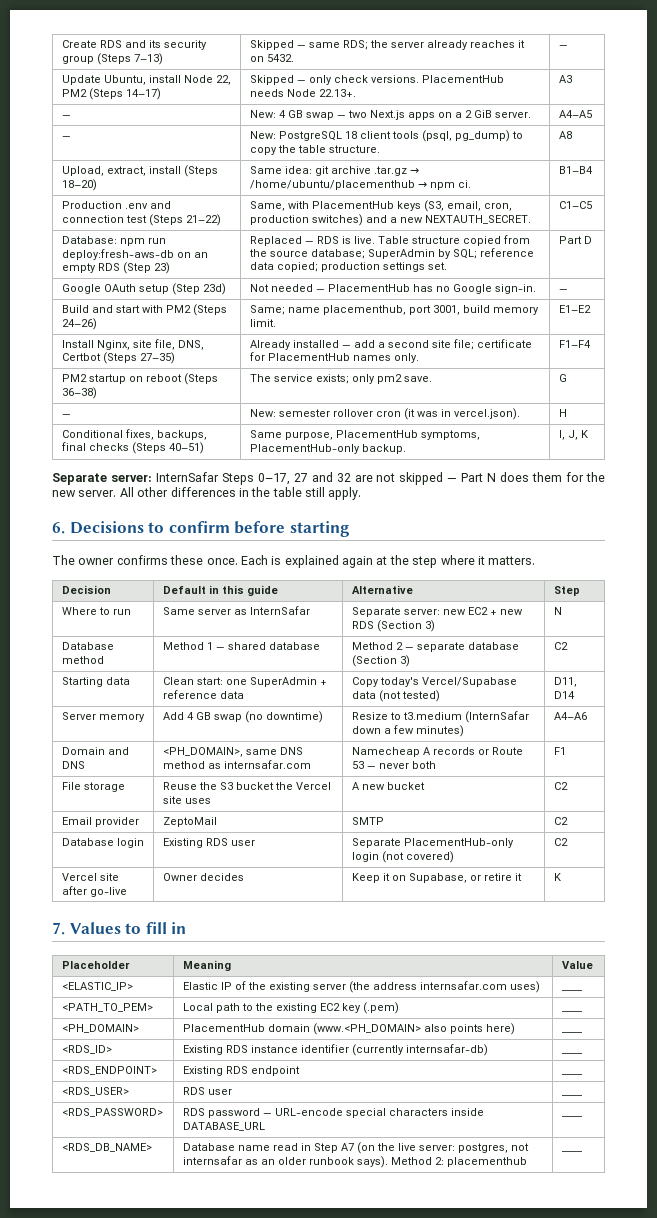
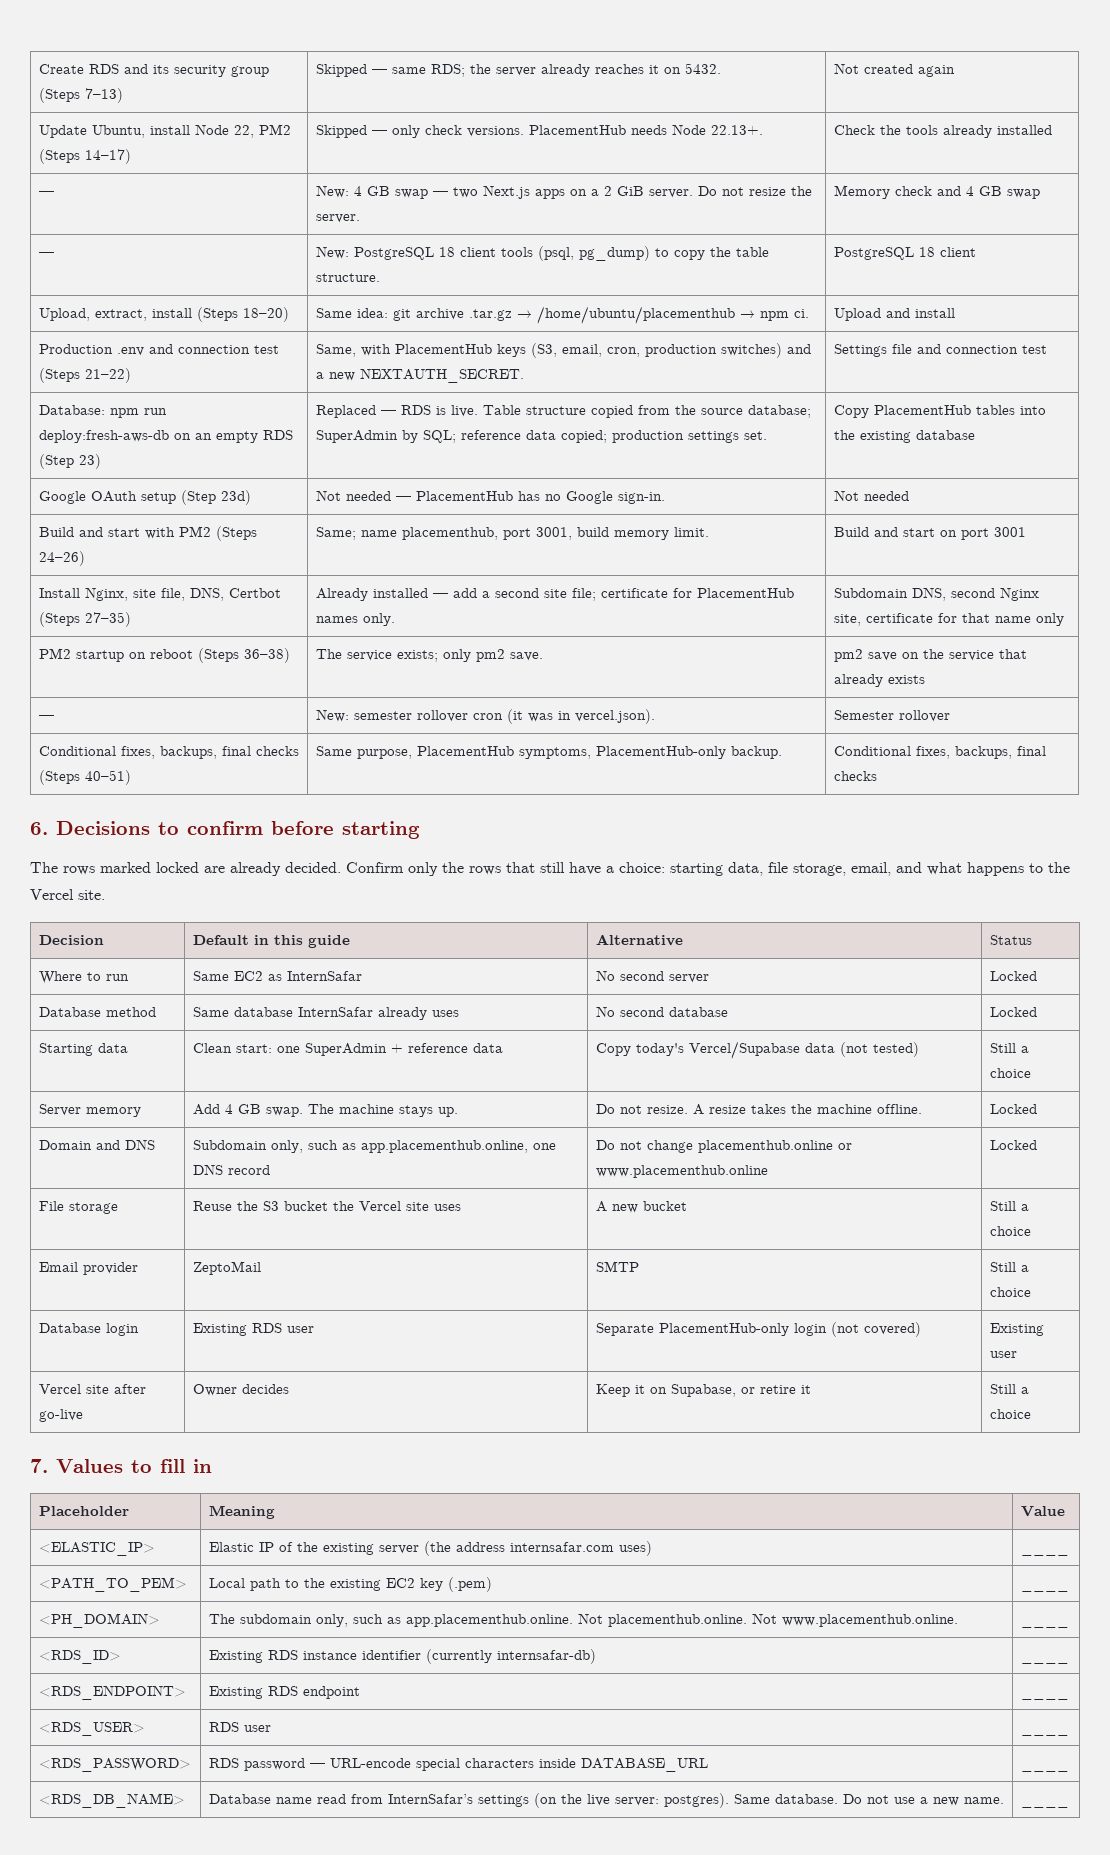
[558,45,568,48] — -> [833,63,955,77] Not created again
[558,75,572,83] A3 -> [833,125,1052,138] Check the tools already installed
[558,110,592,118] | A4–A5 -> [697,186,812,196] [315,214,360,223] [833,185,1040,199] Do not resize the server. | Memory check and 4 GB swap
[558,131,572,139] A8 -> [833,247,976,260] PostgreSQL 18 client
[558,166,593,174] B1–B4 -> [833,308,955,321] Upload and install
[558,201,592,209] C1–C5 -> [833,344,1047,357] Settings file and connection test
[558,236,592,244] Part D -> [833,405,1046,418] [833,430,975,443] Copy PlacementHub tables into the existing database
[558,289,568,292] — -> [833,490,909,501] Not needed
[558,305,591,313] E1–E2 -> [833,527,1026,540] Build and start on port 3001
[558,340,591,348] F1–F4 -> [833,587,1039,601] [833,613,1064,626] Subdomain DNS, second Nginx site, certificate for that name only
[558,374,567,382] G -> [833,649,1027,662] [833,674,925,687] pm2 save on the service that already exists
[558,409,567,417] H -> [833,710,950,722] Semester rollover
[558,430,588,440] [52,472,605,485] [52,487,362,500] I, J, K // Separate server: InternSafar Steps 0–17, 27 and 32 are not skipped — Part N does them for the new server. All other differences in the table still apply. -> [833,746,1046,759] [833,771,877,781] Conditional fixes, backups, final checks
[78,555,536,568] owner confirms these once. Each is explained again at the step where it matters. -> [63,862,1070,876] [30,889,105,900] rows marked locked are already decided. Confirm only the rows that still have a choice: starting data, file storage, email, and what happens to the Vercel site.
[553,586,580,596] Step -> [989,935,1032,945] Status
[197,609,231,615] server -> [233,971,263,981] EC2
[351,607,523,617] [351,620,435,632] [553,607,562,615] [61,642,114,650] [61,656,104,664] [162,642,320,650] [351,642,519,652] [351,655,410,667] [553,642,568,650] Separate server: new EC2 + new RDS (Section 3) | N // Database method | Method 1 — shared database | Method 2 — separate database (Section 3) | C2 -> [595,970,709,983] [989,971,1037,981] [38,1007,156,1017] [192,1007,459,1020] [595,1006,728,1017] [989,1007,1037,1017] No second server | Locked // Database method | Same database InternSafar already uses | No second database | Locked
[553,677,577,687] [553,691,575,699] D11, D14 -> [989,1043,1029,1053] [989,1068,1031,1078] Still a choice
[213,711,323,723] [351,711,529,723] [351,725,464,737] [553,712,587,720] [61,747,129,755] [61,761,85,769] [162,747,303,757] [162,760,311,769] [351,747,523,757] [351,761,436,769] [553,747,566,755] swap (no downtime) | Resize to t3.medium (InternSafar down a few minutes) | A4–A6 // Domain and DNS | <PH_DOMAIN>, same DNS method as internsafar.com | Namecheap A records or Route 53 — never both | F1 -> [265,1104,458,1117] [595,1104,922,1115] [989,1104,1037,1114] [38,1139,155,1150] [192,1140,556,1153] [192,1164,270,1175] [595,1140,852,1153] [595,1165,768,1178] [989,1140,1037,1150] swap. The machine stays up. | Do not resize. A resize takes the machine offline. | Locked // Domain and DNS | Subdomain only, such as app.placementhub.online, one DNS record | Do not change placementhub.online or www.placementhub.online | Locked
[553,782,568,790] C2 -> [989,1201,1029,1211] [989,1226,1031,1236] Still a choice
[553,817,568,825] C2 -> [989,1262,1029,1272] [989,1287,1031,1297] Still a choice
[553,838,568,846] C2 -> [989,1323,1044,1336] [989,1351,1017,1358] Existing user
[553,873,561,881] K -> [989,1384,1029,1394] [989,1409,1031,1419] Still a choice
[182,1023,515,1035] PlacementHub domain (www.<PH_DOMAIN> also points here) -> [208,1613,958,1627] The subdomain only, such as app.placementhub.online. Not placementhub.online. Not www.placementhub.online.
[300,1143,354,1153] in Step A7 -> [350,1794,529,1807] from InternSafar’s settings
[457,1143,529,1153] [182,1156,527,1168] postgres, not internsafar as an older runbook says). Method 2: placementhub -> [663,1793,1004,1808] postgres). Same database. Do not use a new name.

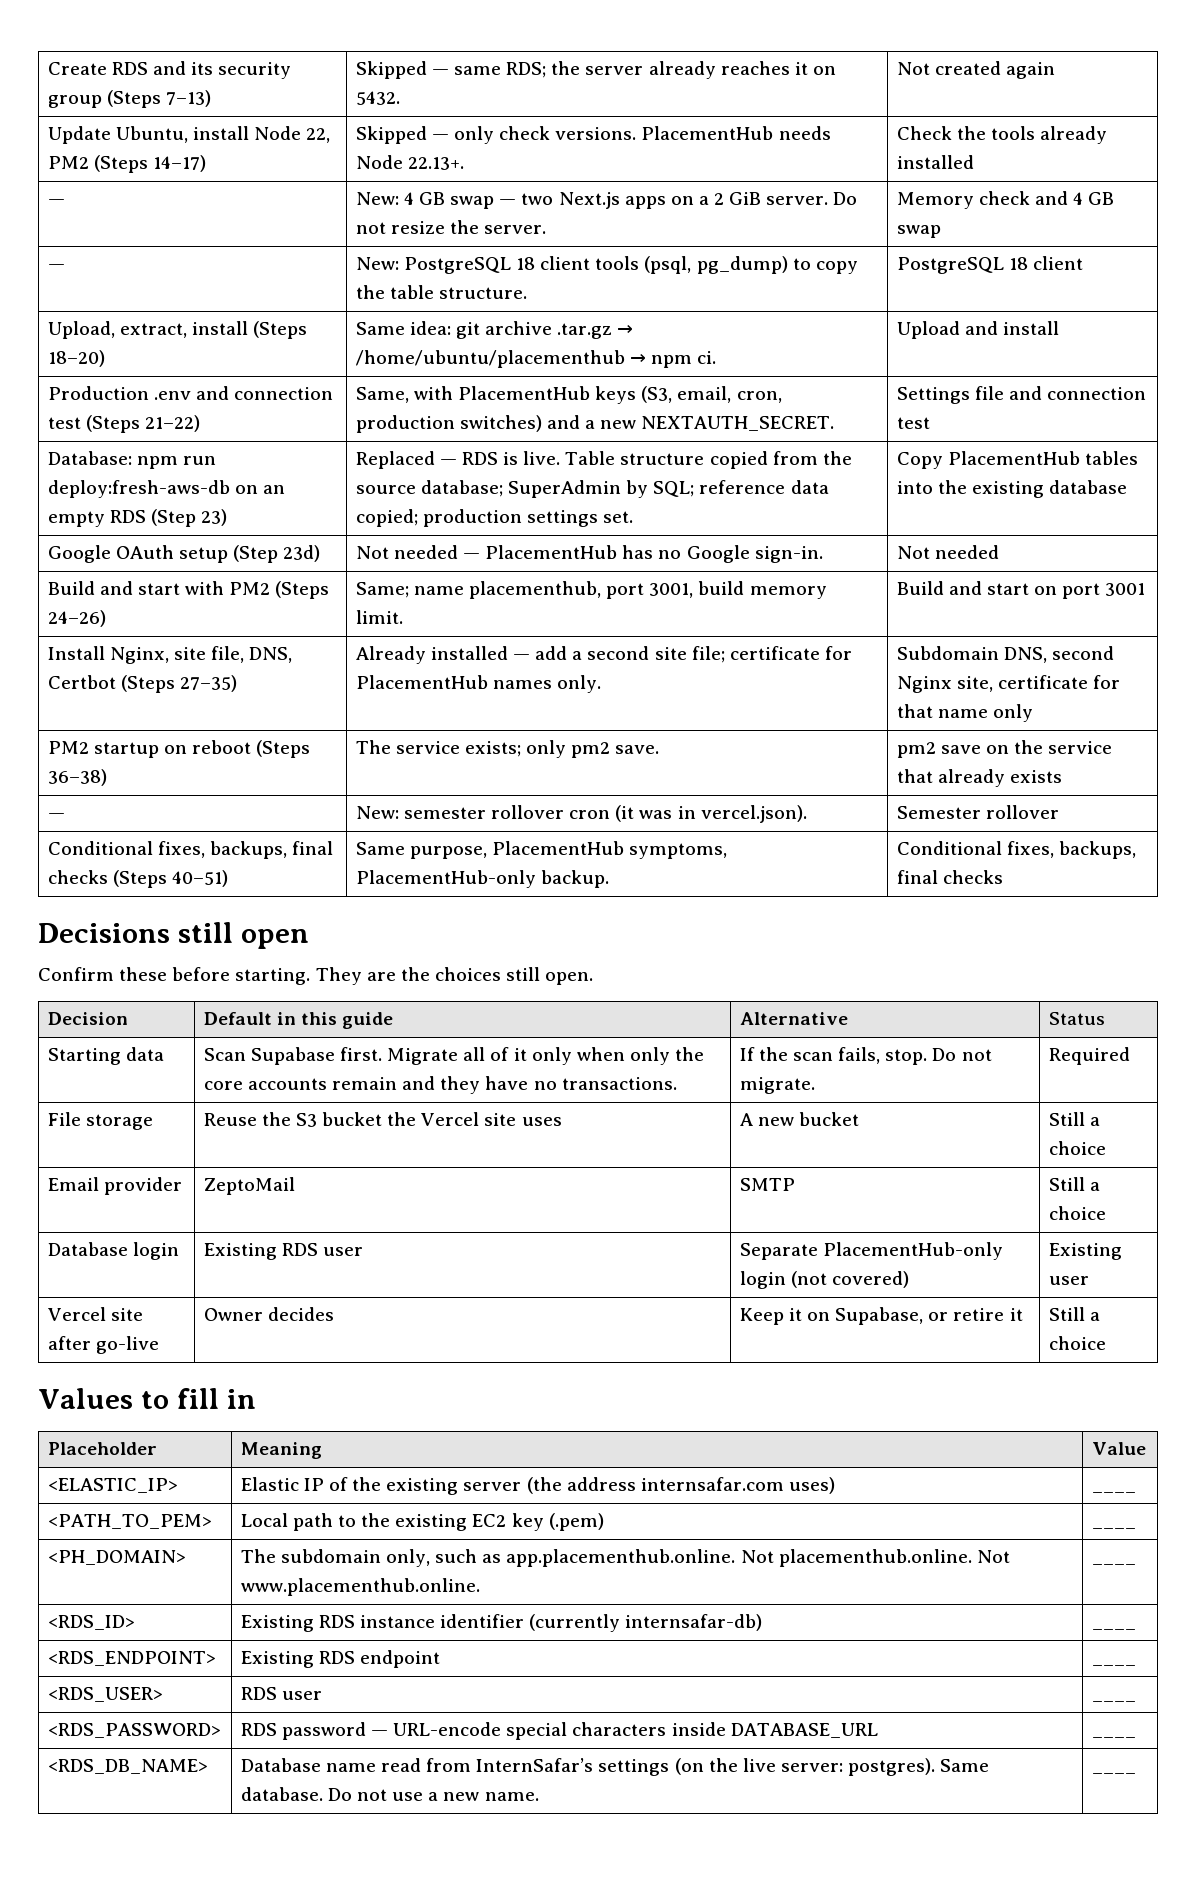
[30,821,420,839] [30,862,1070,876] [30,889,105,900] 6. Decisions to confirm before starting // The rows marked locked are already decided. Confirm only the rows that still have a choice: starting data, file storage, email, and what happens to the Vercel site. -> [38,922,309,949] [38,967,594,985] Decisions still open // Confirm these before starting. They are the choices still open.
[38,971,129,984] [192,971,362,981] [595,970,709,983] [989,971,1037,981] [38,1007,156,1017] [192,1007,459,1020] [595,1006,728,1017] [989,1007,1037,1017] [38,1043,128,1056] [192,1043,503,1056] [595,1041,919,1059] [989,1043,1029,1053] [989,1068,1031,1078] [38,1104,141,1117] [192,1104,458,1117] [595,1104,922,1115] [989,1104,1037,1114] [38,1139,155,1150] [192,1140,556,1153] [192,1164,270,1175] [595,1140,852,1153] [595,1165,768,1178] [989,1140,1037,1150] Where to run | Same EC2 as InternSafar | No second server | Locked // Database method | Same database InternSafar already uses | No second database | Locked // Starting data | Clean start: one SuperAdmin + reference data | Copy today's Vercel/Supabase data (not tested) | Still a choice // Server memory | Add 4 GB swap. The machine stays up. | Do not resize. A resize takes the machine offline. | Locked // Domain and DNS | Subdomain only, such as app.placementhub.online, one DNS record | Do not change placementhub.online or www.placementhub.online | Locked -> [47,1047,164,1065] [203,1047,705,1065] [203,1076,677,1094] [739,1047,992,1065] [739,1077,815,1094] [1048,1047,1130,1065] Starting data | Scan Supabase first. Migrate all of it only when only the core accounts remain and they have no transactions. | If the scan fails, stop. Do not migrate. | Required
[30,1459,48,1473] 7. -> (1106, 1343) none

